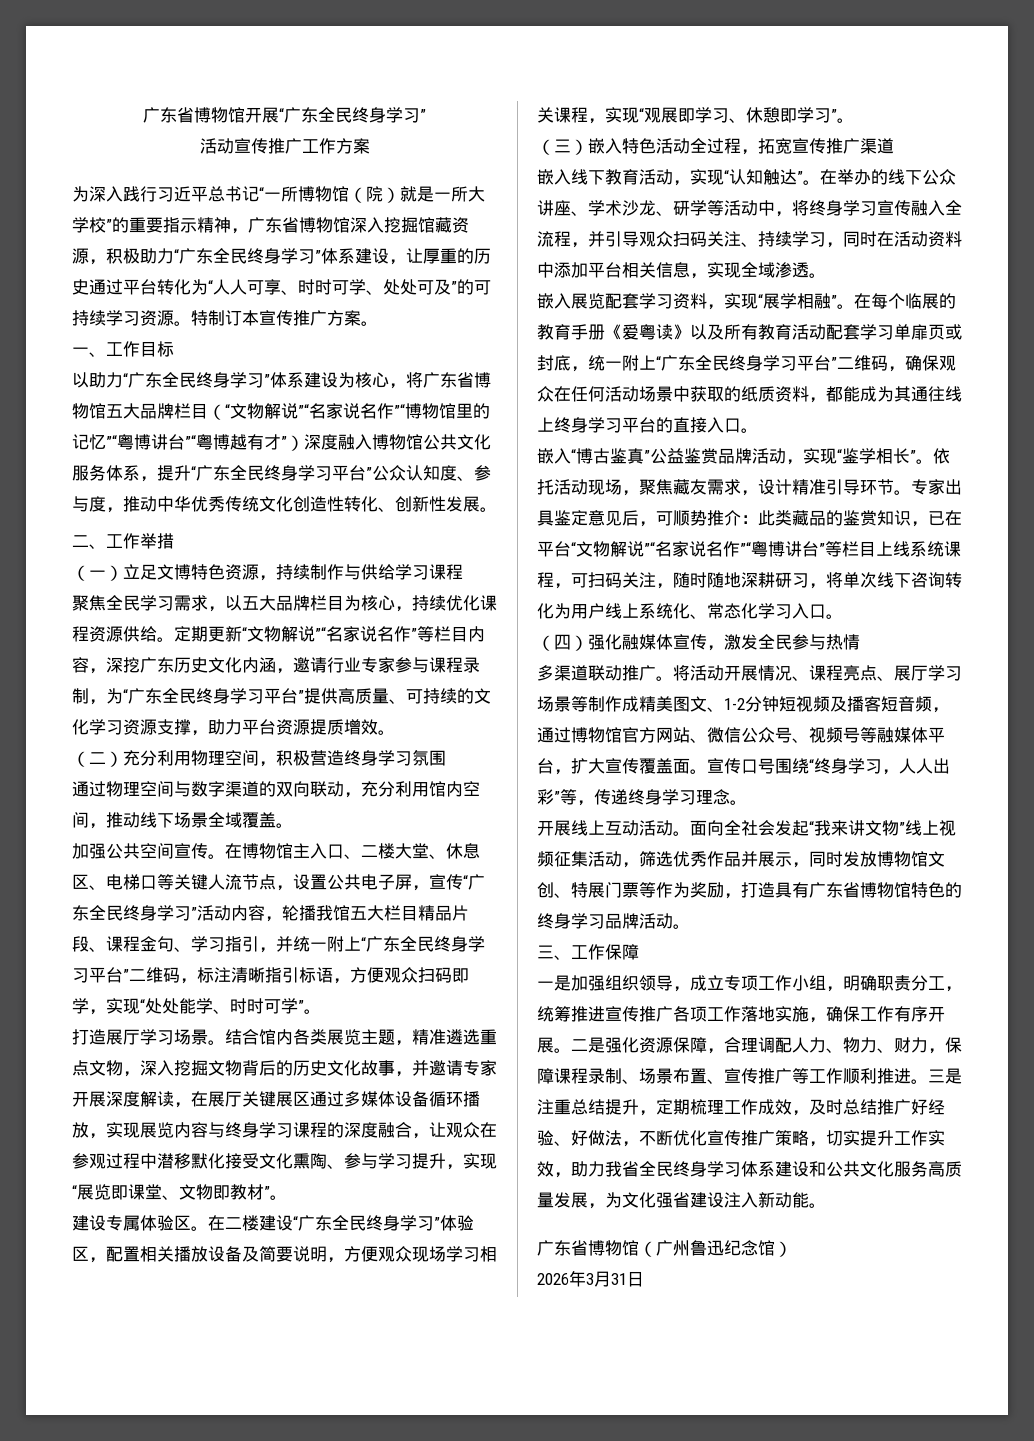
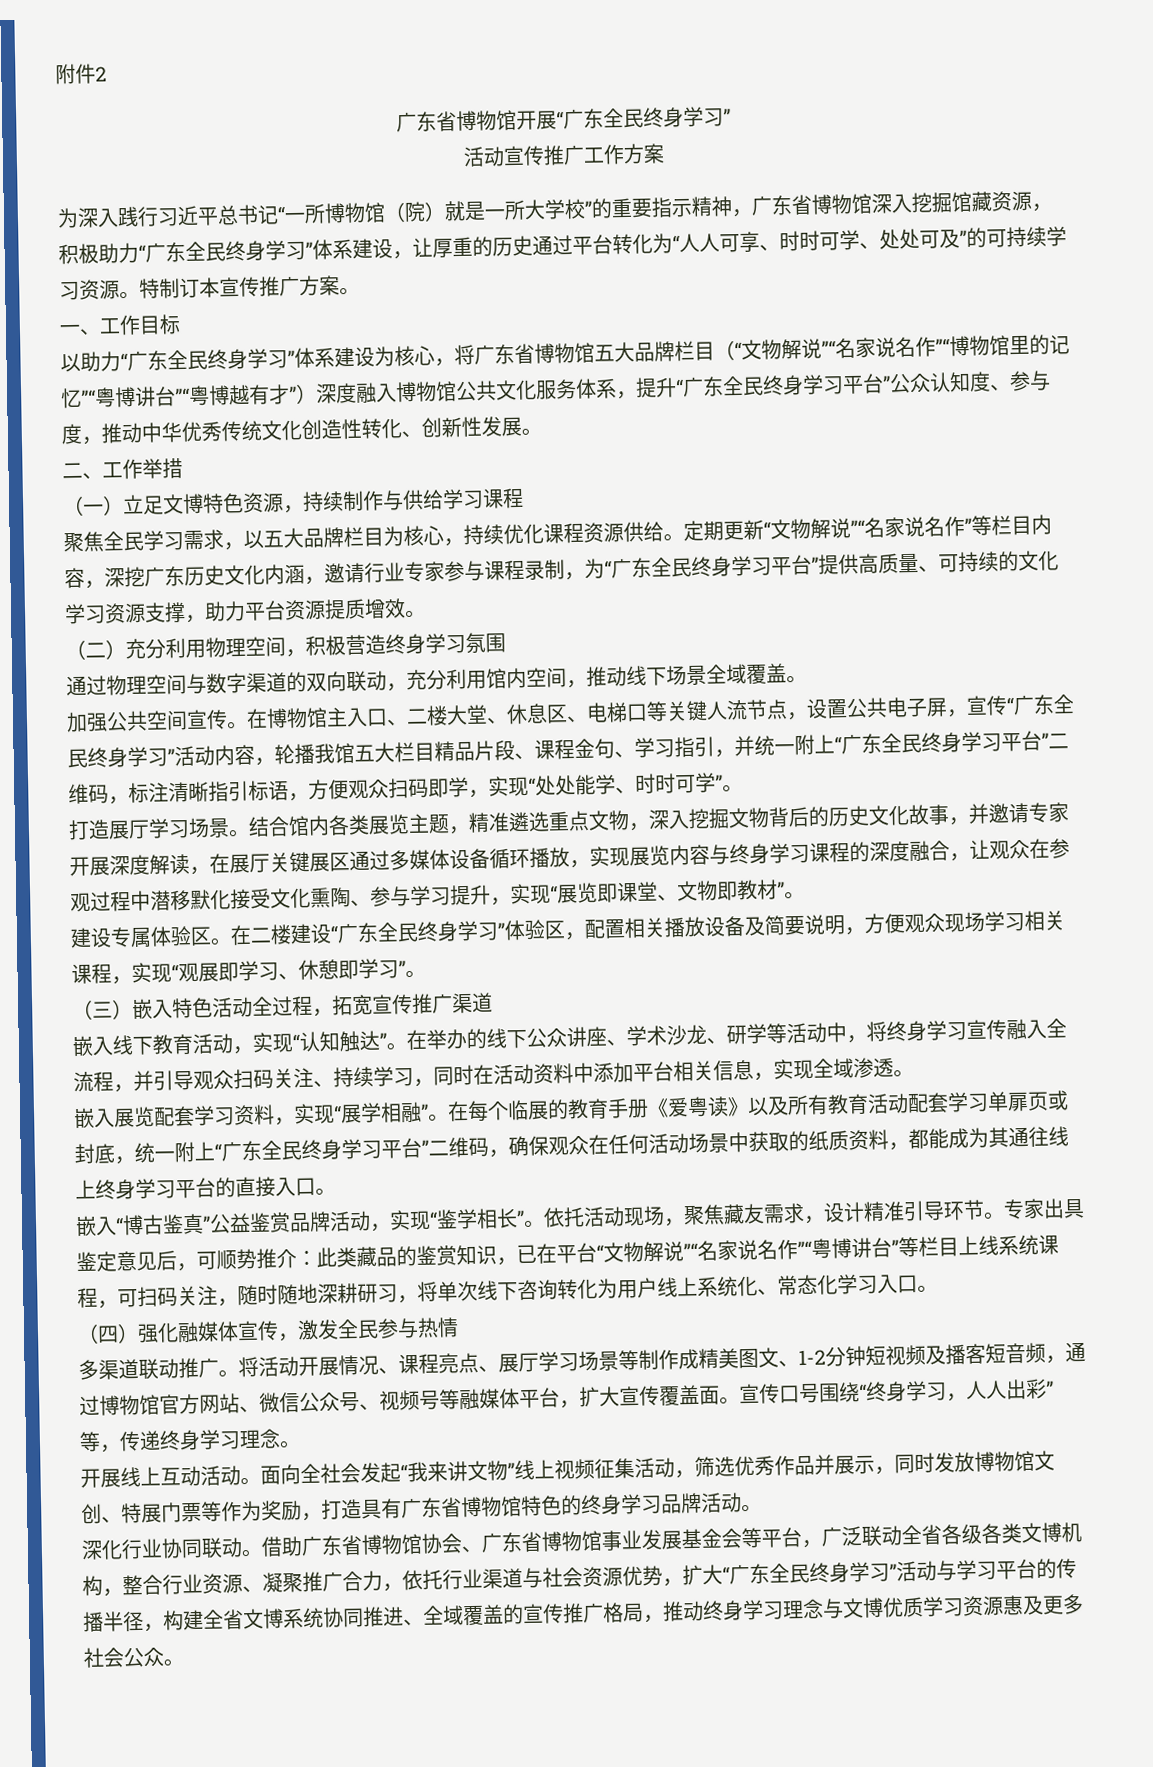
(143, 115) none -> [55,63,107,85] 附件2 //
[537,944,639,960] [537,975,962,992] [537,1006,945,1023] [537,1037,962,1054] [537,1068,962,1084] [537,1099,945,1116] [537,1130,945,1147] [537,1161,962,1178] [537,1192,826,1209] [537,1240,792,1257] [537,1270,644,1287] 三、工作保障 // 一是加强组织领导，成立专项工作小组，明确职责分工，统筹推进宣传推广各项工作落地实施，确保工作有序开展。二是强化资源保障，合理调配人力、物力、财力，保障课程录制、场景布置、宣传推广等工作顺利推进。三是注重总结提升，定期梳理工作成效，及时总结推广好经验、好做法，不断优化宣传推广策略，切实提升工作实效，助力我省全民终身学习体系建设和公共文化服务高质量发展，为文化强省建设注入新动能。 // 广东省博物馆（广州鲁迅纪念馆） // 2026年3月31日 -> [81,1522,1082,1560] [82,1558,1077,1597] [83,1594,1084,1632] [83,1646,185,1668] 深化行业协同联动。借助广东省博物馆协会、广东省博物馆事业发展基金会等平台，广泛联动全省各级各类文博机构，整合行业资源、凝聚推广合力，依托行业渠道与社会资源优势，扩大“广东全民终身学习”活动与学习平台的传播半径，构建全省文博系统协同推进、全域覆盖的宣传推广格局，推动终身学习理念与文博优质学习资源惠及更多社会公众。

